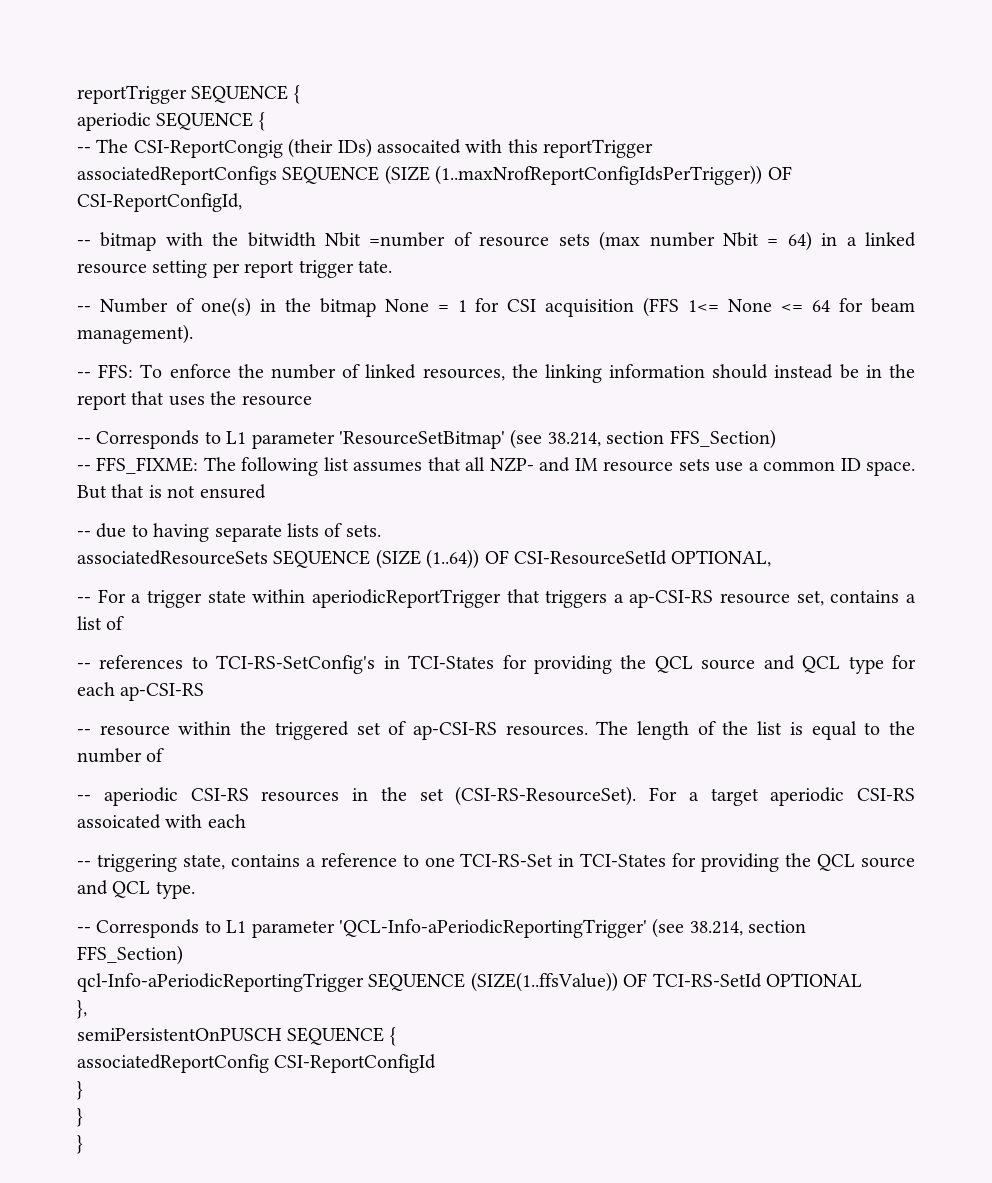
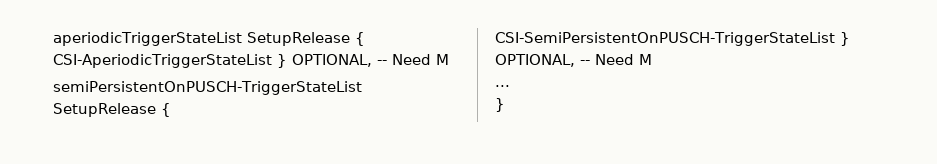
[77,85,300,104] [77,112,265,131] [77,138,654,158] [77,165,792,185] [77,193,242,212] [77,231,916,251] [77,260,392,278] [77,297,915,317] [77,324,193,344] [77,364,915,383] [77,391,312,410] [77,429,776,449] [77,457,915,476] [77,484,266,499] [77,523,381,542] [77,549,772,569] [77,589,916,608] [77,616,125,630] [77,655,917,674] [77,682,205,701] [77,721,916,740] [77,748,165,763] [77,786,915,806] [77,814,246,829] [77,853,915,872] [77,880,195,899] [77,918,807,938] [77,945,183,965] [77,972,862,992] [77,1000,87,1019] [77,1027,396,1046] [77,1054,437,1073] [77,1081,83,1100] [77,1108,83,1127] [77,1135,83,1154] reportTrigger SEQUENCE { // aperiodic SEQUENCE { // -- The CSI-ReportCongig (their IDs) assocaited with this reportTrigger // associatedReportConfigs SEQUENCE (SIZE (1..maxNrofReportConfigIdsPerTrigger)) OF CSI-ReportConfigId, // -- bitmap with the bitwidth Nbit =number of resource sets (max number Nbit = 64) in a linked resource setting per report trigger tate. // -- Number of one(s) in the bitmap None = 1 for CSI acquisition (FFS 1<= None <= 64 for beam management). // -- FFS: To enforce the number of linked resources, the linking information should instead be in the report that uses the resource // -- Corresponds to L1 parameter 'ResourceSetBitmap' (see 38.214, section FFS_Section) // -- FFS_FIXME: The following list assumes that all NZP- and IM resource sets use a common ID space. But that is not ensured // -- due to having separate lists of sets. // associatedResourceSets SEQUENCE (SIZE (1..64)) OF CSI-ResourceSetId OPTIONAL, // -- For a trigger state within aperiodicReportTrigger that triggers a ap-CSI-RS resource set, contains a list of // -- references to TCI-RS-SetConfig's in TCI-States for providing the QCL source and QCL type for each ap-CSI-RS // -- resource within the triggered set of ap-CSI-RS resources. The length of the list is equal to the number of // -- aperiodic CSI-RS resources in the set (CSI-RS-ResourceSet). For a target aperiodic CSI-RS assoicated with each // -- triggering state, contains a reference to one TCI-RS-Set in TCI-States for providing the QCL source and QCL type. // -- Corresponds to L1 parameter 'QCL-Info-aPeriodicReportingTrigger' (see 38.214, section FFS_Section) // qcl-Info-aPeriodicReportingTrigger SEQUENCE (SIZE(1..ffsValue)) OF TCI-RS-SetId OPTIONAL // }, // semiPersistentOnPUSCH SEQUENCE { // associatedReportConfig CSI-ReportConfigId // } // } // } -> [53,32,365,46] [53,54,449,68] [53,81,362,95] [53,103,171,117] [495,32,850,46] [495,54,652,67] [495,85,510,87] [495,98,505,112] aperiodicTriggerStateList SetupRelease { CSI-AperiodicTriggerStateList } OPTIONAL, -- Need M // semiPersistentOnPUSCH-TriggerStateList SetupRelease { CSI-SemiPersistentOnPUSCH-TriggerStateList } OPTIONAL, -- Need M // ... // }

